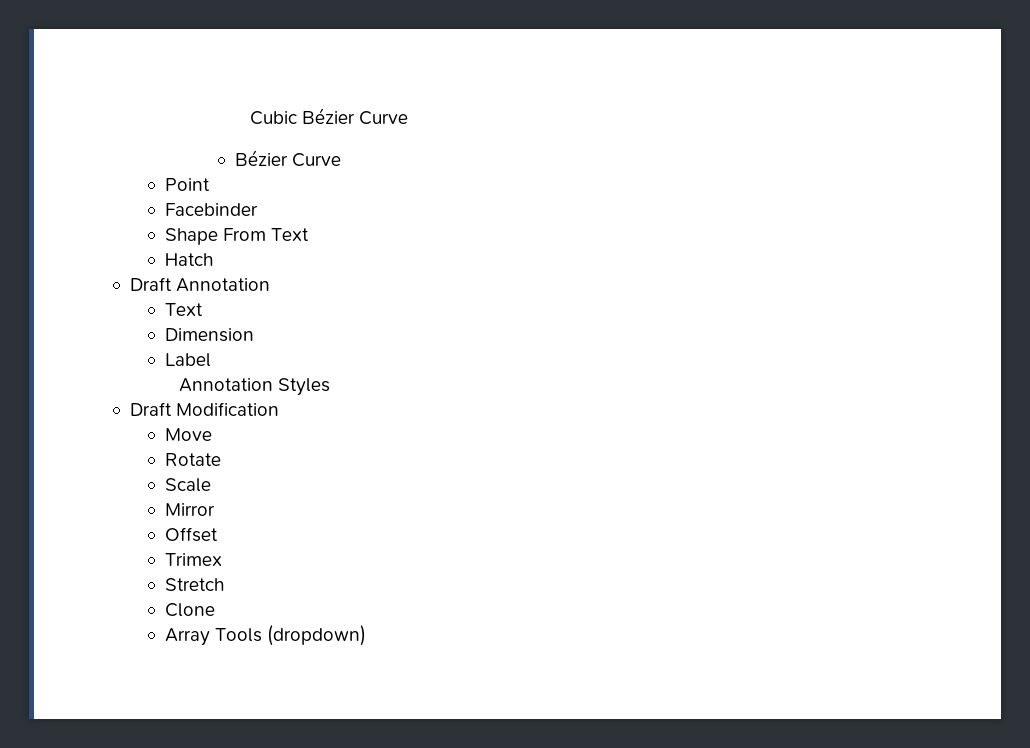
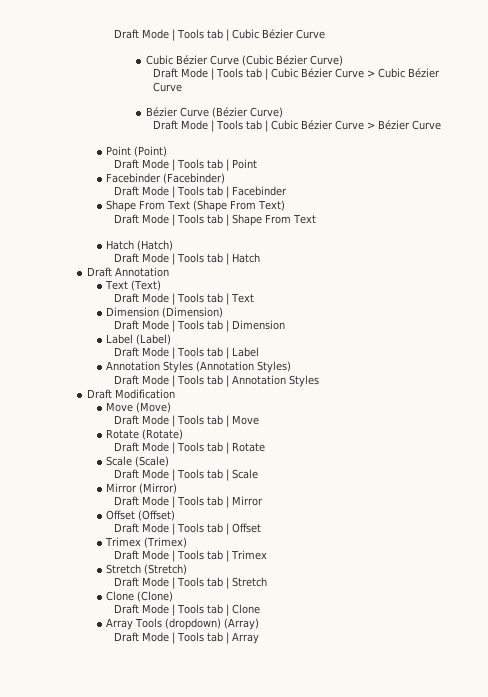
(249, 118) none -> [114,29,326,41] [145,55,343,66] [153,68,376,80] Draft Mode | Tools tab | Cubic Bézier Curve // Cubic Bézier Curve (Cubic Bézier Curve) // Draft Mode | Tools tab | Cubic Bézier Curve >
[165,178,211,191] [165,203,259,216] [165,228,310,245] [165,253,214,266] [130,277,271,292] [165,303,204,316] [165,328,255,342] [165,353,212,367] // Point // Facebinder // Shape From Text // Hatch // Draft Annotation // Text // Dimension // Label // -> [211,107,283,118] [153,120,442,132] [106,146,168,157] [114,159,258,171] [106,173,226,184] [114,186,288,198] [106,200,286,212] [114,214,317,226] [106,240,174,251] [114,253,261,265] [86,267,169,277] [105,280,162,291] [114,293,255,305] [106,307,224,318] [114,320,286,332] [106,334,172,345] [114,347,260,359] [106,361,292,373] [114,375,230,387] (Bézier Curve) // Draft Mode | Tools tab | Cubic Bézier Curve > Bézier Curve // Point (Point) // Draft Mode | Tools tab | Point // Facebinder (Facebinder) // Draft Mode | Tools tab | Facebinder // Shape From Text (Shape From Text) // Draft Mode | Tools tab | Shape From Text // Hatch (Hatch) // Draft Mode | Tools tab | Hatch // Draft Annotation // Text (Text) // Draft Mode | Tools tab | Text // Dimension (Dimension) // Draft Mode | Tools tab | Dimension // Label (Label) // Draft Mode | Tools tab | Label // Annotation Styles (Annotation Styles) // Draft Mode | Tools tab |
[165,453,222,466] [165,478,212,492] [165,503,216,516] [165,527,219,542] [165,553,223,566] [165,578,225,591] [165,603,216,617] [165,625,367,646] // Rotate // Scale // Mirror // Offset // Trimex // Stretch // Clone // Array Tools (dropdown) -> [136,402,172,413] [114,415,260,427] [106,429,184,440] [114,442,266,454] [106,456,170,467] [114,469,259,481] [106,483,178,494] [114,496,264,508] [106,510,176,521] [114,523,262,535] [105,537,188,548] [114,550,268,562] [106,564,188,575] [114,577,268,589] [106,591,174,602] [114,604,261,616] [106,618,260,630] [114,632,260,644] (Move) // Draft Mode | Tools tab | Move // Rotate (Rotate) // Draft Mode | Tools tab | Rotate // Scale (Scale) // Draft Mode | Tools tab | Scale // Mirror (Mirror) // Draft Mode | Tools tab | Mirror // Offset (Offset) // Draft Mode | Tools tab | Offset // Trimex (Trimex) // Draft Mode | Tools tab | Trimex // Stretch (Stretch) // Draft Mode | Tools tab | Stretch // Clone (Clone) // Draft Mode | Tools tab | Clone // Array Tools (dropdown) (Array) // Draft Mode | Tools tab | Array

